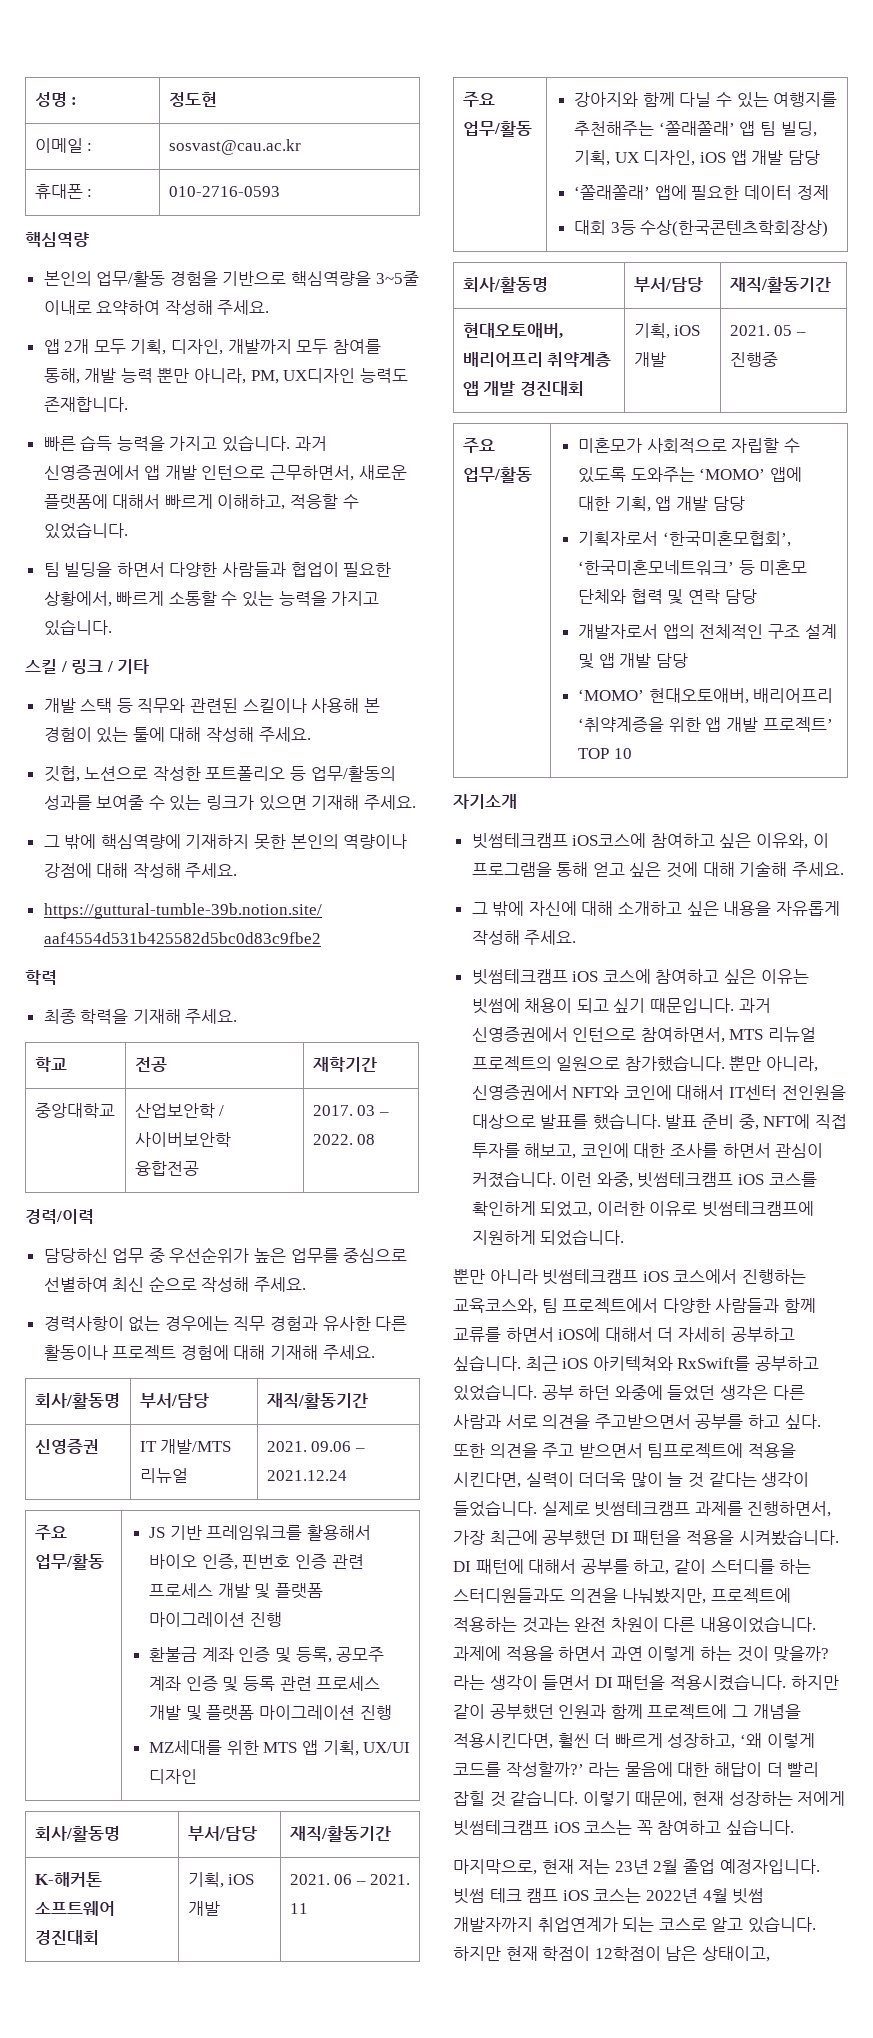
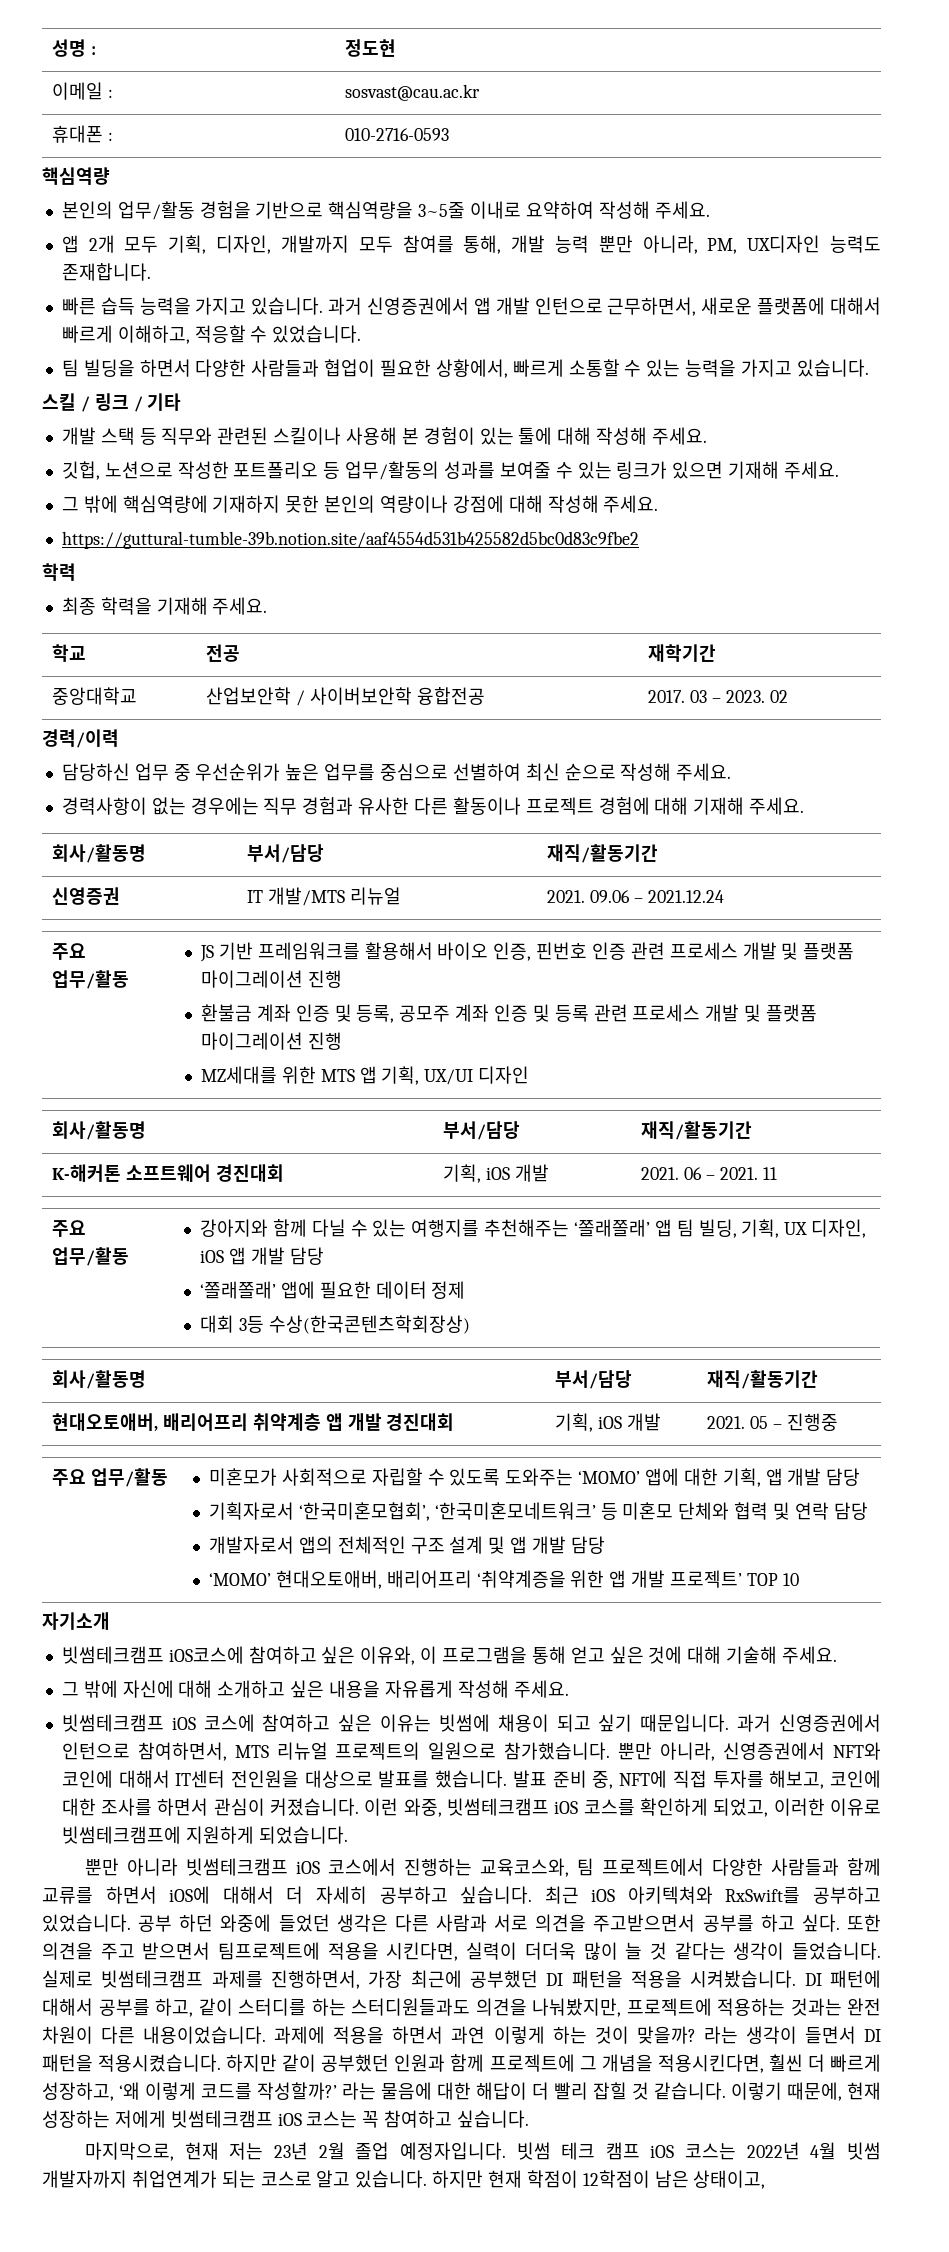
[312,1134,376,1145] 2022. 08 -> [725,690,788,703] 2023. 02

